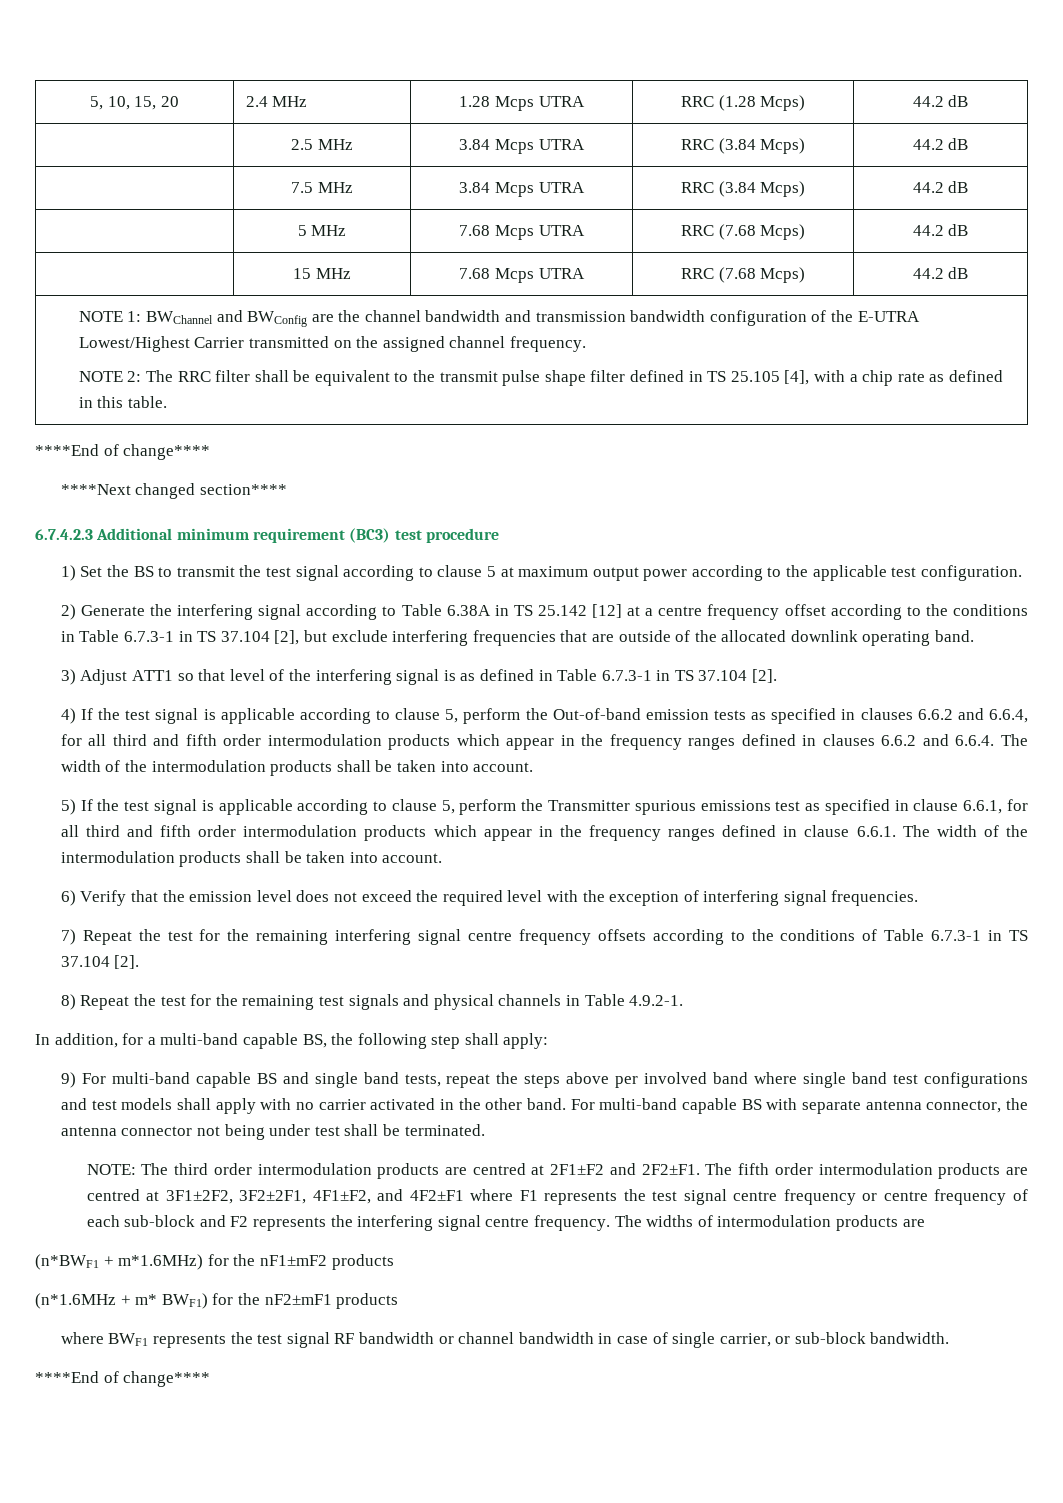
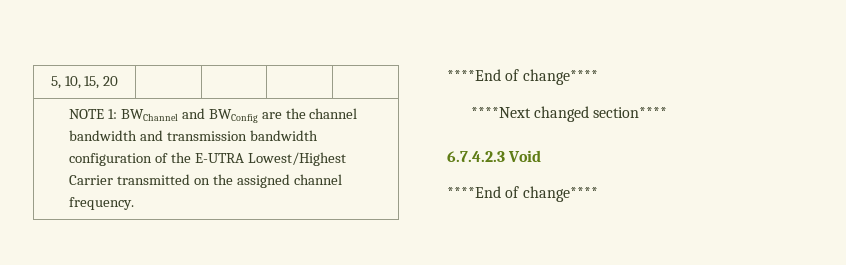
[245,96,308,107] [459,96,585,111] [680,95,806,111] [912,95,969,107] [291,139,353,150] [459,139,585,154] [680,138,806,154] [912,138,969,150] [291,182,353,193] [459,182,585,197] [680,181,806,197] [912,181,969,193] [297,225,347,236] [459,225,585,240] [680,224,806,240] [912,224,969,236] [293,268,351,279] [459,268,585,283] [680,267,806,283] [912,267,969,279] 2.4 MHz | 1.28 Mcps UTRA | RRC (1.28 Mcps) | 44.2 dB // | 2.5 MHz | 3.84 Mcps UTRA | RRC (3.84 Mcps) | 44.2 dB // | 7.5 MHz | 3.84 Mcps UTRA | RRC (3.84 Mcps) | 44.2 dB // | 5 MHz | 7.68 Mcps UTRA | RRC (7.68 Mcps) | 44.2 dB // | 15 MHz | 7.68 Mcps UTRA | RRC (7.68 Mcps) | 44.2 dB -> (119, 81) | | |
[78,370,1003,386] [78,396,167,408] // NOTE 2: The RRC filter shall be equivalent to the transmit pulse shape filter defined in TS 25.105 [4], with a chip rate as defined in this table. -> (135, 203) none
[96,528,499,543] [60,565,1022,581] [60,604,1028,620] [60,630,975,646] [60,669,778,685] [60,708,1029,724] [60,734,1029,750] [60,760,534,776] [60,799,1028,815] [60,825,1029,841] [60,851,443,867] [60,890,919,906] [60,929,1028,945] [60,955,140,969] [60,994,684,1010] [35,1033,549,1049] [60,1072,1028,1088] [60,1098,1028,1114] [60,1124,485,1140] [86,1163,1028,1179] [86,1189,1029,1205] [86,1215,925,1231] [35,1254,394,1270] [35,1293,399,1309] [60,1332,950,1348] Additional minimum requirement (BC3) test procedure // 1) Set the BS to transmit the test signal according to clause 5 at maximum output power according to the applicable test configuration. // 2) Generate the interfering signal according to Table 6.38A in TS 25.142 [12] at a centre frequency offset according to the conditions in Table 6.7.3-1 in TS 37.104 [2], but exclude interfering frequencies that are outside of the allocated downlink operating band. // 3) Adjust ATT1 so that level of the interfering signal is as defined in Table 6.7.3-1 in TS 37.104 [2]. // 4) If the test signal is applicable according to clause 5, perform the Out-of-band emission tests as specified in clauses 6.6.2 and 6.6.4, for all third and fifth order intermodulation products which appear in the frequency ranges defined in clauses 6.6.2 and 6.6.4. The width of the intermodulation products shall be taken into account. // 5) If the test signal is applicable according to clause 5, perform the Transmitter spurious emissions test as specified in clause 6.6.1, for all third and fifth order intermodulation products which appear in the frequency ranges defined in clause 6.6.1. The width of the intermodulation products shall be taken into account. // 6) Verify that the emission level does not exceed the required level with the exception of interfering signal frequencies. // 7) Repeat the test for the remaining interfering signal centre frequency offsets according to the conditions of Table 6.7.3-1 in TS 37.104 [2]. // 8) Repeat the test for the remaining test signals and physical channels in Table 4.9.2-1. // In addition, for a multi-band capable BS, the following step shall apply: // 9) For multi-band capable BS and single band tests, repeat the steps above per involved band where single band test configurations and test models shall apply with no carrier activated in the other band. For multi-band capable BS with separate antenna connector, the antenna connector not being under test shall be terminated. // NOTE: The third order intermodulation products are centred at 2F1±F2 and 2F2±F1. The fifth order intermodulation products are centred at 3F1±2F2, 3F2±2F1, 4F1±F2, and 4F2±F1 where F1 represents the test signal centre frequency or centre frequency of each sub-block and F2 represents the interfering signal centre frequency. The widths of intermodulation products are // (n*BWF1 + m*1.6MHz) for the nF1±mF2 products // (n*1.6MHz + m* BWF1) for the nF2±mF1 products // where BWF1 represents the test signal RF bandwidth or channel bandwidth in case of single carrier, or sub-block bandwidth. -> [508,150,542,162] Void

